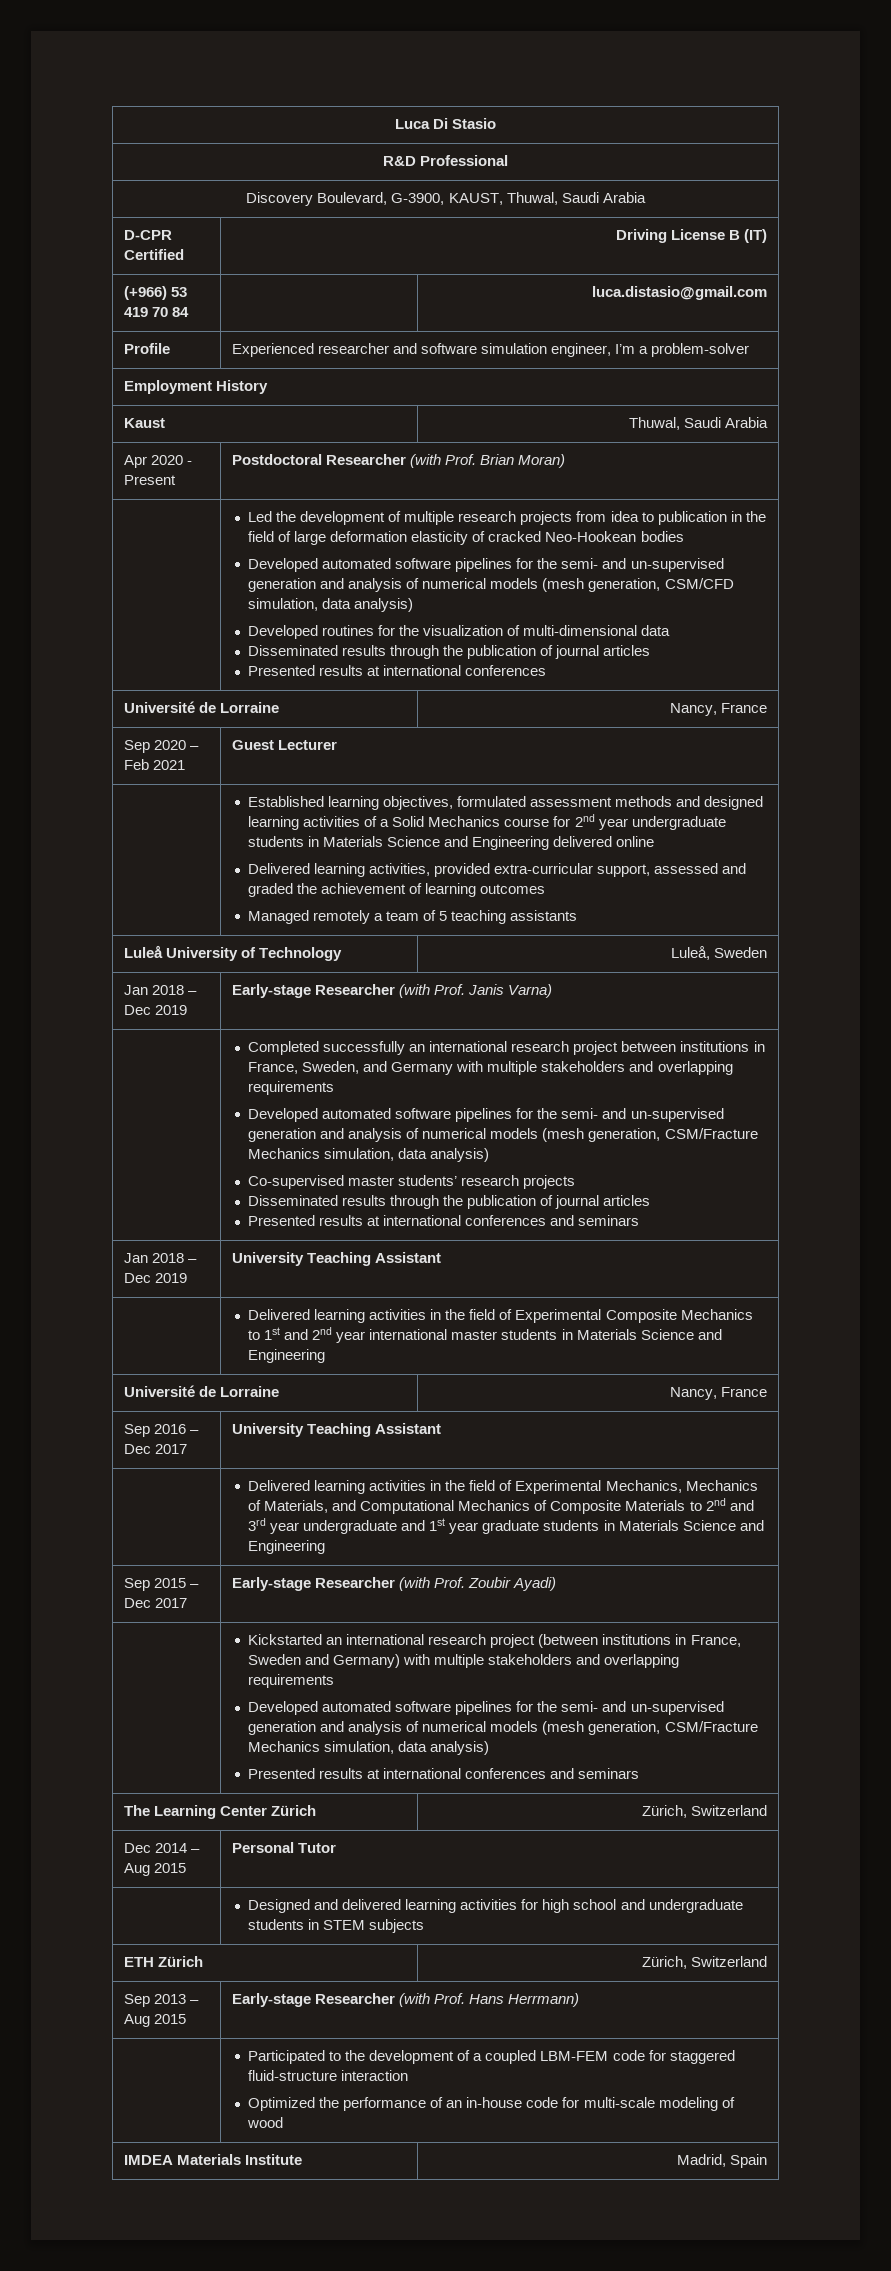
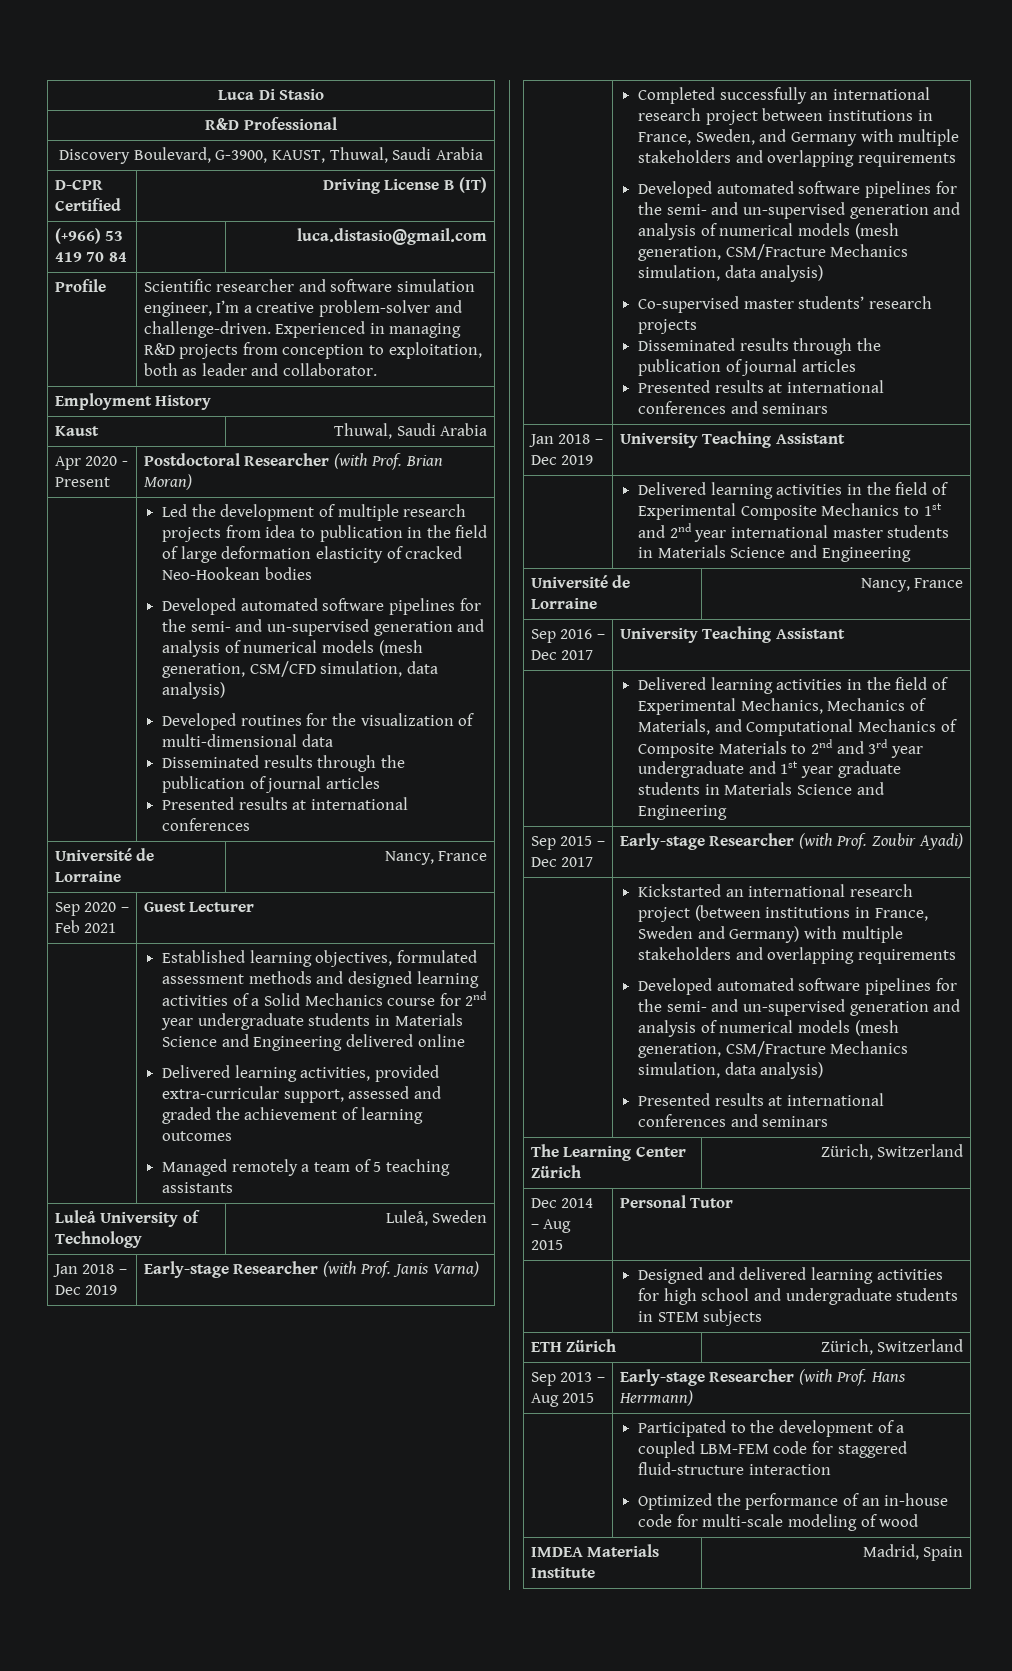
[231,343,314,357] Experienced -> [143,279,212,292] Scientific
(648, 350) none -> [256,302,315,313] creative
(750, 350) none -> [434,300,462,313] [143,321,462,338] [143,342,482,359] [143,363,377,376] and challenge-driven. Experienced in managing R&D projects from conception to exploitation, both as leader and collaborator.

